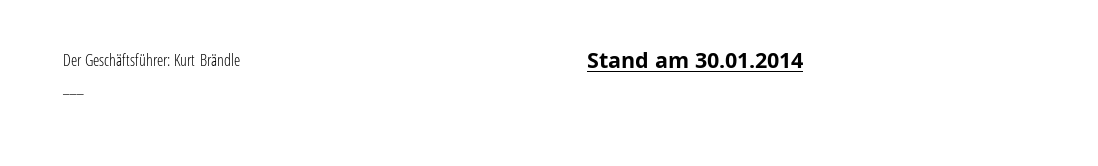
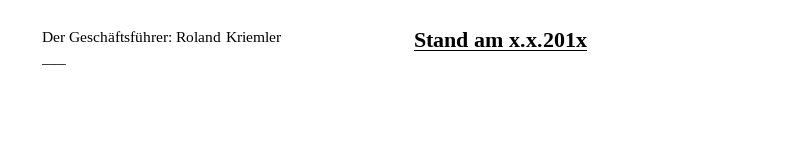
[174,53,240,66] Kurt Brändle -> [176,32,282,42] Roland Kriemler
[695,53,803,68] 30.01.2014 -> [509,33,587,47] x.x.201x

